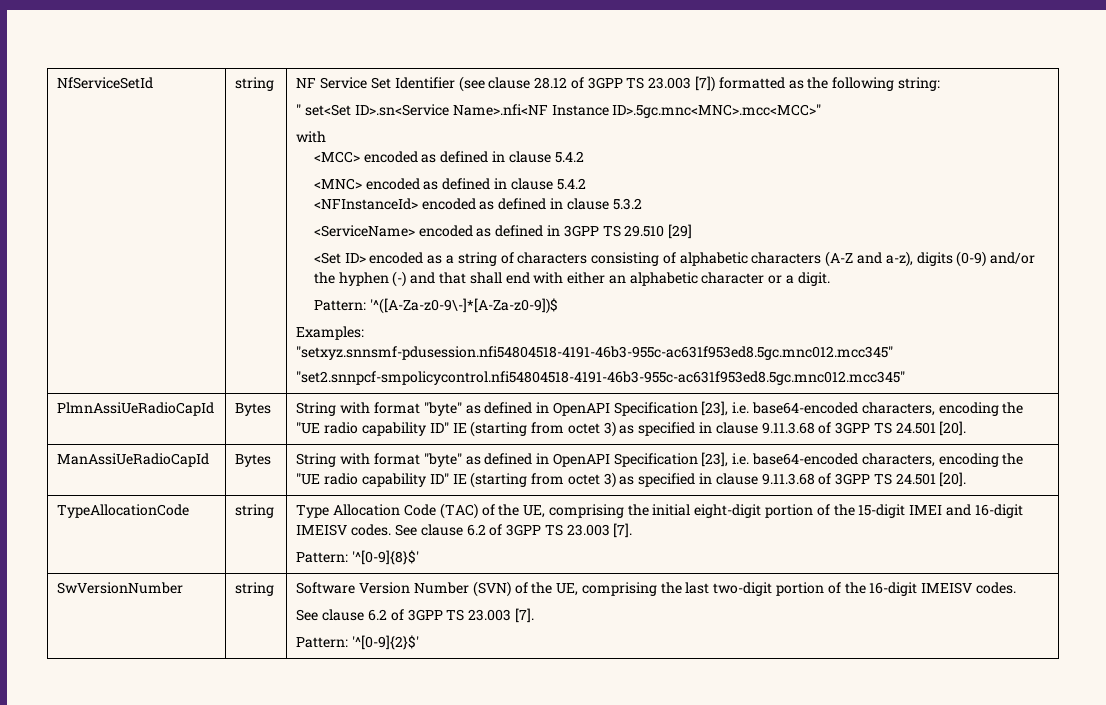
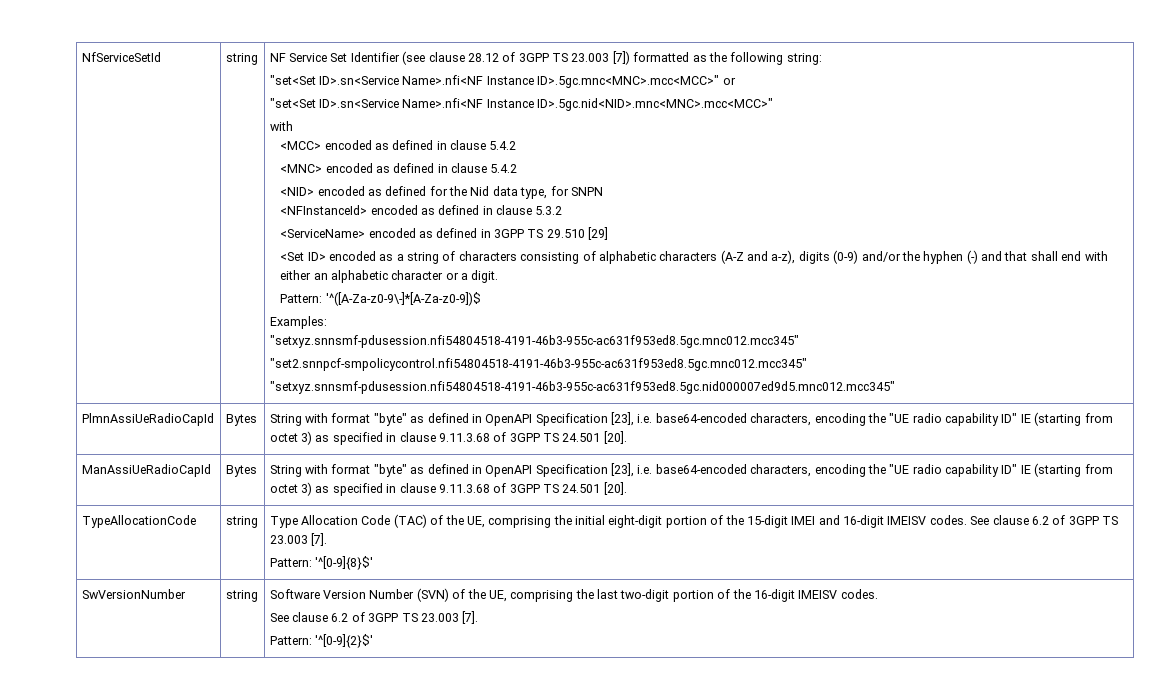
[296,104,352,116] " set<Set -> [269,75,316,85] "set<Set
(822, 111) none -> [722,77,736,85] [269,98,774,111] or // "set<Set ID>.sn<Service Name>.nfi<NF Instance ID>.5gc.nid<NID>.mnc<MNC>.mcc<MCC>"
(586, 184) none -> [280,186,603,199] // <NID> encoded as defined for the Nid data type, for SNPN
(906, 378) none -> [269,381,895,394] // "setxyz.snnsmf-pdusession.nfi54804518-4191-46b3-955c-ac631f953ed8.5gc.nid000007ed9d5.mnc012.mcc345"

